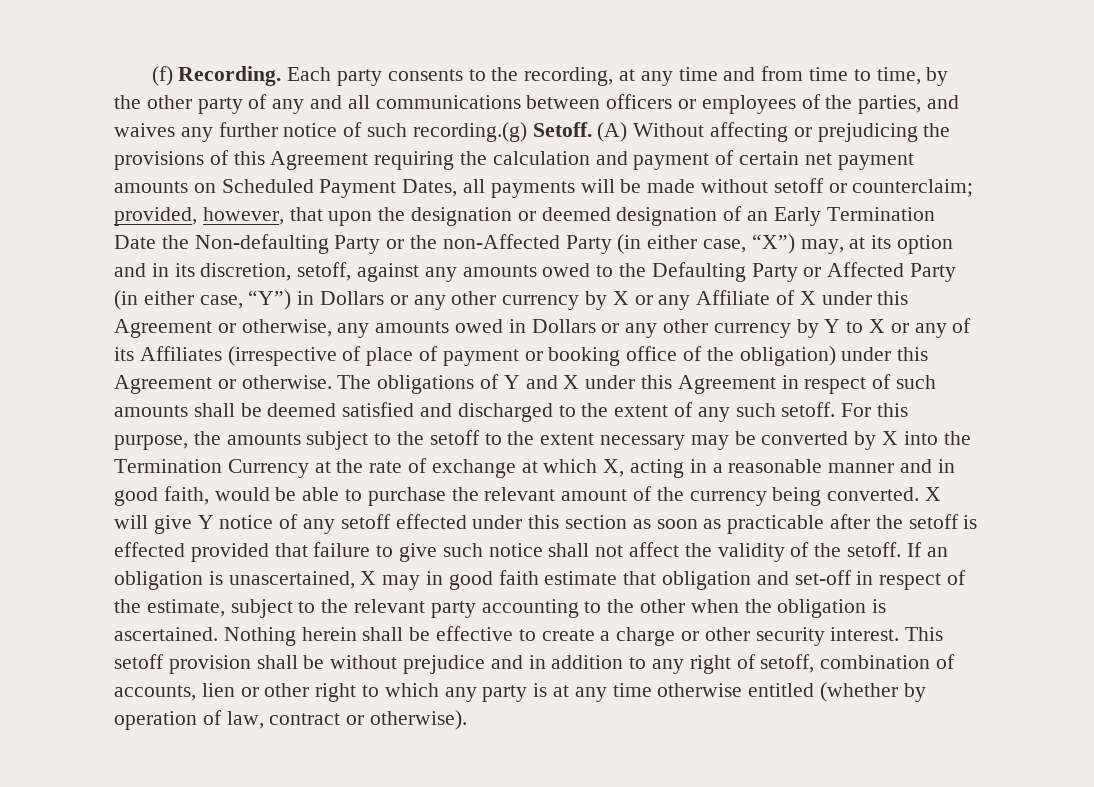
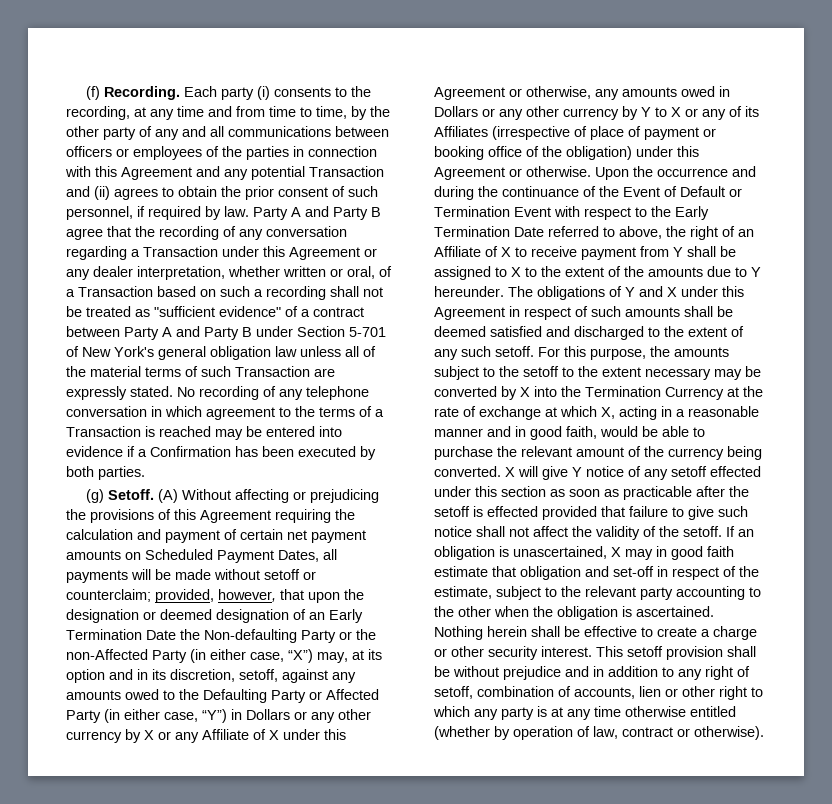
(382, 77) none -> [257,86,271,100] (i)
[858,95,960,114] [114,122,527,142] parties, and waives any further notice of such recording.(g) -> [246,146,377,160] [65,166,384,180] [66,186,378,200] [66,206,381,220] [66,226,347,240] [66,246,377,260] [66,266,392,280] [66,286,383,300] [66,306,364,317] [66,326,386,340] [66,346,376,360] [66,366,335,377] [66,386,369,400] [66,406,384,420] [66,426,342,440] [66,446,376,460] [66,466,145,480] [86,489,105,503] parties in connection with this Agreement and any potential Transaction and (ii) agrees to obtain the prior consent of such personnel, if required by law. Party A and Party B agree that the recording of any conversation regarding a Transaction under this Agreement or any dealer interpretation, whether written or oral, of a Transaction based on such a recording shall not be treated as "sufficient evidence" of a contract between Party A and Party B under Section 5-701 of New York's general obligation law unless all of the material terms of such Transaction are expressly stated. No recording of any telephone conversation in which agreement to the terms of a Transaction is reached may be entered into evidence if a Confirmation has been executed by both parties. // (g)
(332, 382) none -> [595,166,756,180] [434,186,742,200] [434,206,709,220] [434,226,754,240] [434,246,736,260] [434,266,761,280] [434,286,504,297] Upon the occurrence and during the continuance of the Event of Default or Termination Event with respect to the Early Termination Date referred to above, the right of an Affiliate of X to receive payment from Y shall be assigned to X to the extent of the amounts due to Y hereunder.

